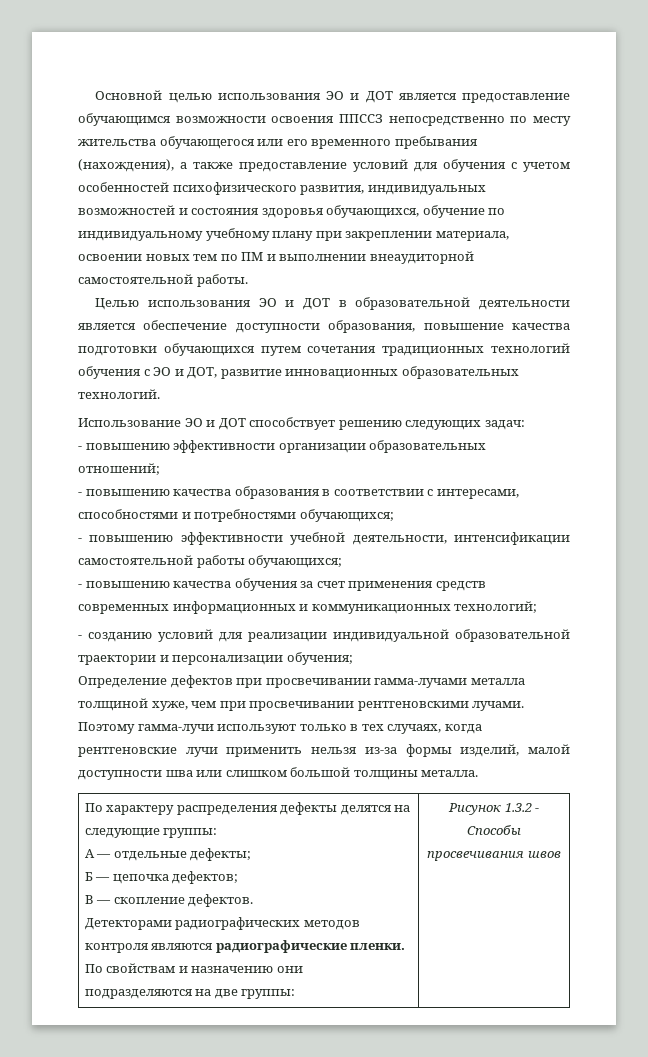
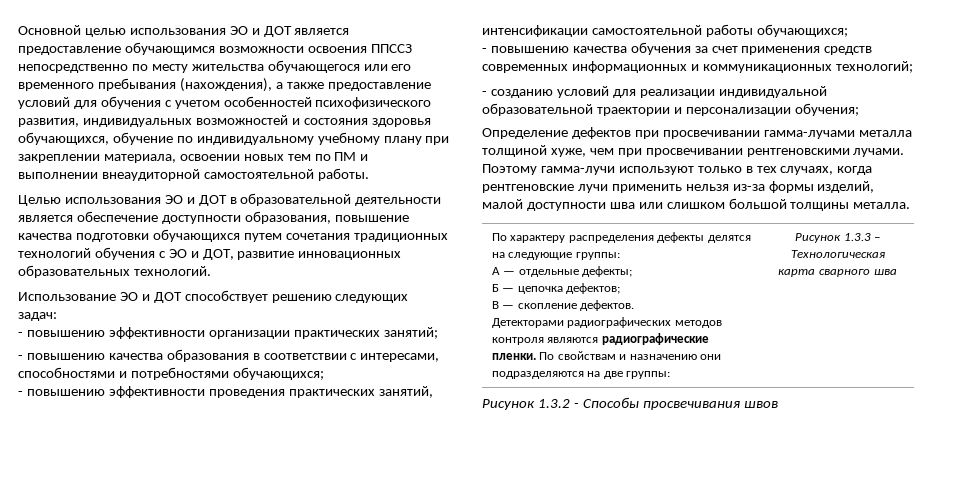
[369,440,487,453] [78,463,160,475] образовательных отношений; -> [293,327,438,339] практических занятий;
[290,532,447,545] учебной деятельности, -> [208,386,433,398] проведения практических занятий,
(501, 809) none -> [843,233,881,241] [790,250,885,258] [778,269,897,277] [482,399,535,410] 1.3.3 – Технологическая карта сварного шва // Рисунок

